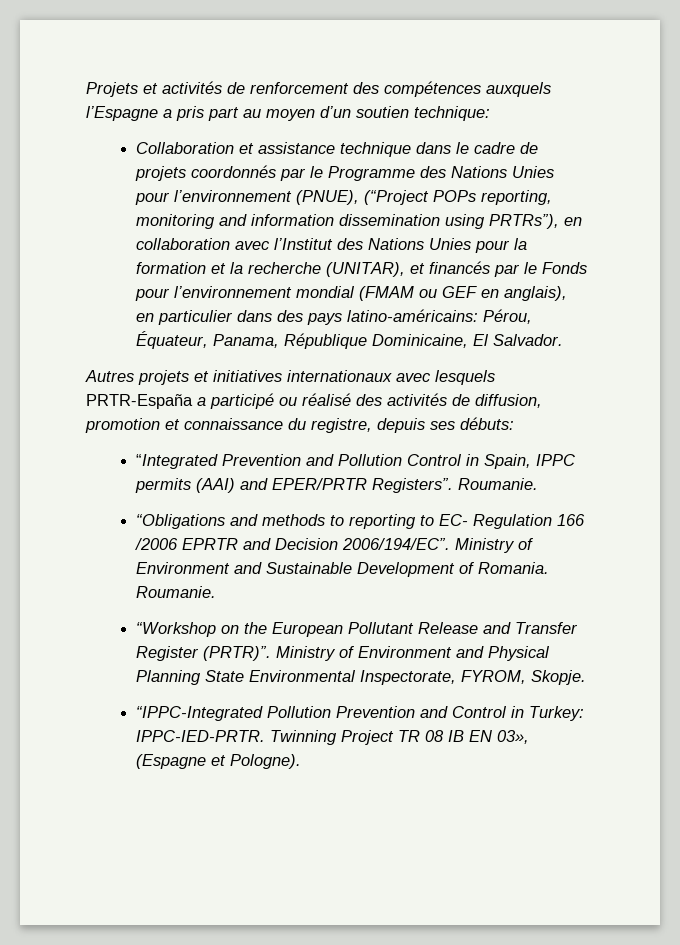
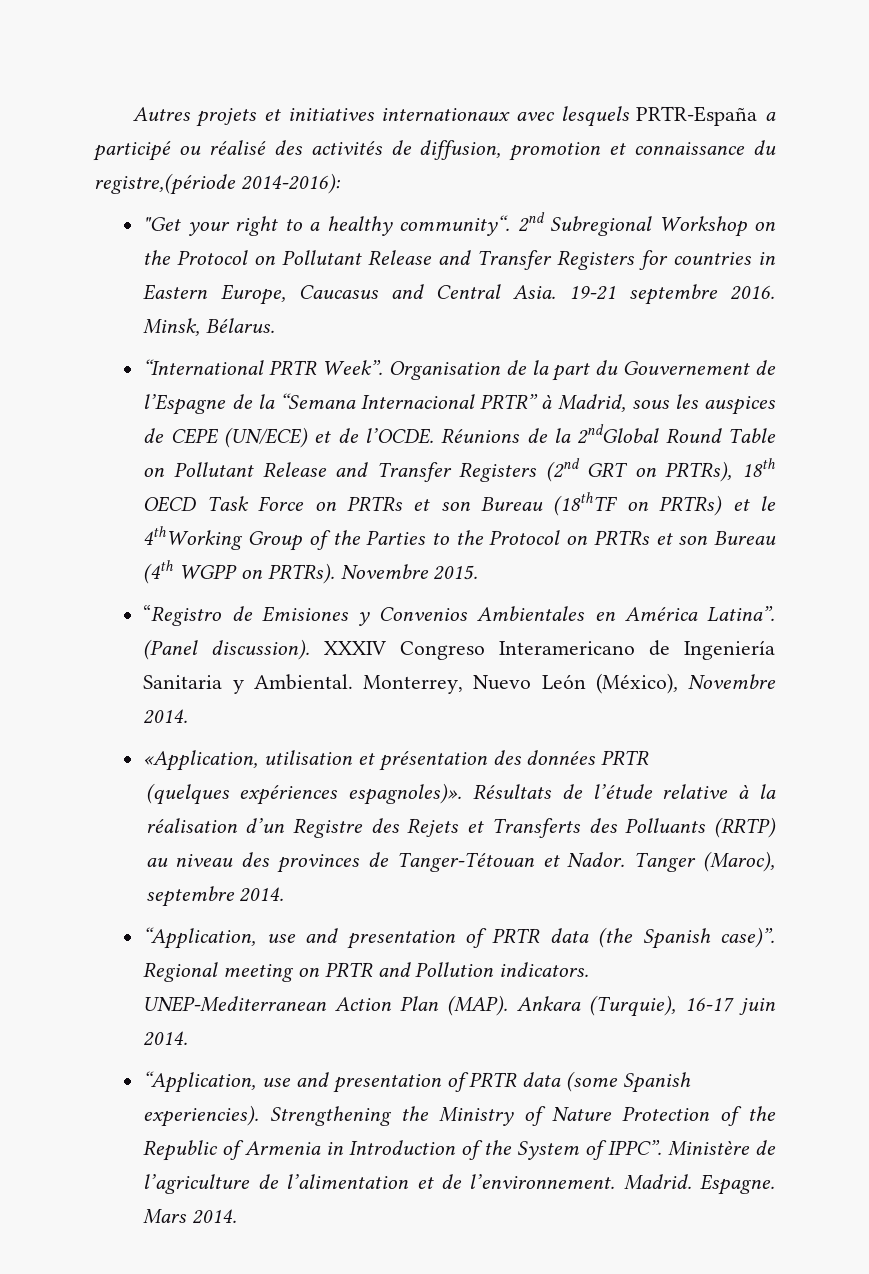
[86,81,551,97] [86,106,490,121] [135,142,538,157] [134,165,554,181] [134,190,552,205] [135,214,582,229] [135,238,527,253] [135,261,587,277] [134,286,567,301] [135,309,532,325] [135,331,563,349] Projets et activités de renforcement des compétences auxquels l’Espagne a pris part au moyen d’un soutien technique: // Collaboration et assistance technique dans le cadre de projets coordonnés par le Programme des Nations Unies pour l’environnement (PNUE), (“Project POPs reporting, monitoring and information dissemination using PRTRs”), en collaboration avec l’Institut des Nations Unies pour la formation et la recherche (UNITAR), et financés par le Fonds pour l’environnement mondial (FMAM ou GEF en anglais), en particulier dans des pays latino-américains: Pérou, Équateur, Panama, République Dominicaine, El Salvador. // -> (132, 114) none
[311,417,514,433] [135,454,575,469] [134,478,538,493] [135,514,585,529] [134,538,534,553] [135,562,549,577] [135,586,216,598] [135,622,578,637] [135,646,550,661] [135,670,586,685] [135,706,584,721] [135,730,529,745] [135,754,301,769] registre, depuis ses débuts: // “Integrated Prevention and Pollution Control in Spain, IPPC permits (AAI) and EPER/PRTR Registers”. Roumanie. // “Obligations and methods to reporting to EC- Regulation 166 /2006 EPRTR and Decision 2006/194/EC”. Ministry of Environment and Sustainable Development of Romania. Roumanie. // “Workshop on the European Pollutant Release and Transfer Register (PRTR)”. Ministry of Environment and Physical Planning State Environmental Inspectorate, FYROM, Skopje. // “IPPC-Integrated Pollution Prevention and Control in Turkey: IPPC-IED-PRTR. Twinning Project TR 08 IB EN 03», (Espagne et Pologne). -> [94,173,341,195] [143,212,776,237] [143,250,777,270] [143,284,775,305] [143,318,276,336] [143,359,776,381] [143,393,776,415] [143,424,777,448] [143,458,775,482] [143,492,776,516] [143,526,777,551] [143,560,479,584] [143,605,775,626] [143,639,775,660] [143,673,776,694] [143,709,189,724] [143,750,650,771] [145,783,777,805] [145,817,777,838] [145,851,776,873] [145,886,285,907] [143,927,776,949] [143,962,590,982] [143,995,776,1017] [143,1031,189,1046] [143,1071,691,1093] [143,1105,776,1127] [143,1140,776,1161] [143,1174,775,1195] [143,1209,238,1224] registre,(période 2014-2016): // "Get your right to a healthy community“. 2nd Subregional Workshop on the Protocol on Pollutant Release and Transfer Registers for countries in Eastern Europe, Caucasus and Central Asia. 19-21 septembre 2016. Minsk, Bélarus. // “International PRTR Week”. Organisation de la part du Gouvernement de l’Espagne de la “Semana Internacional PRTR” à Madrid, sous les auspices de CEPE (UN/ECE) et de l’OCDE. Réunions de la 2ndGlobal Round Table on Pollutant Release and Transfer Registers (2nd GRT on PRTRs), 18th OECD Task Force on PRTRs et son Bureau (18thTF on PRTRs) et le 4thWorking Group of the Parties to the Protocol on PRTRs et son Bureau (4th WGPP on PRTRs). Novembre 2015. // “Registro de Emisiones y Convenios Ambientales en América Latina”. (Panel discussion). XXXIV Congreso Interamericano de Ingeniería Sanitaria y Ambiental. Monterrey, Nuevo León (México), Novembre 2014. // «Application, utilisation et présentation des données PRTR // (quelques expériences espagnoles)». Résultats de l’étude relative à la réalisation d’un Registre des Rejets et Transferts des Polluants (RRTP) au niveau des provinces de Tanger-Tétouan et Nador. Tanger (Maroc), septembre 2014. // “Application, use and presentation of PRTR data (the Spanish case)”. Regional meeting on PRTR and Pollution indicators. UNEP-Mediterranean Action Plan (MAP). Ankara (Turquie), 16-17 juin 2014. // “Application, use and presentation of PRTR data (some Spanish experiencies). Strengthening the Ministry of Nature Protection of the Republic of Armenia in Introduction of the System of IPPC”. Ministère de l’agriculture de l’alimentation et de l’environnement. Madrid. Espagne. Mars 2014.

